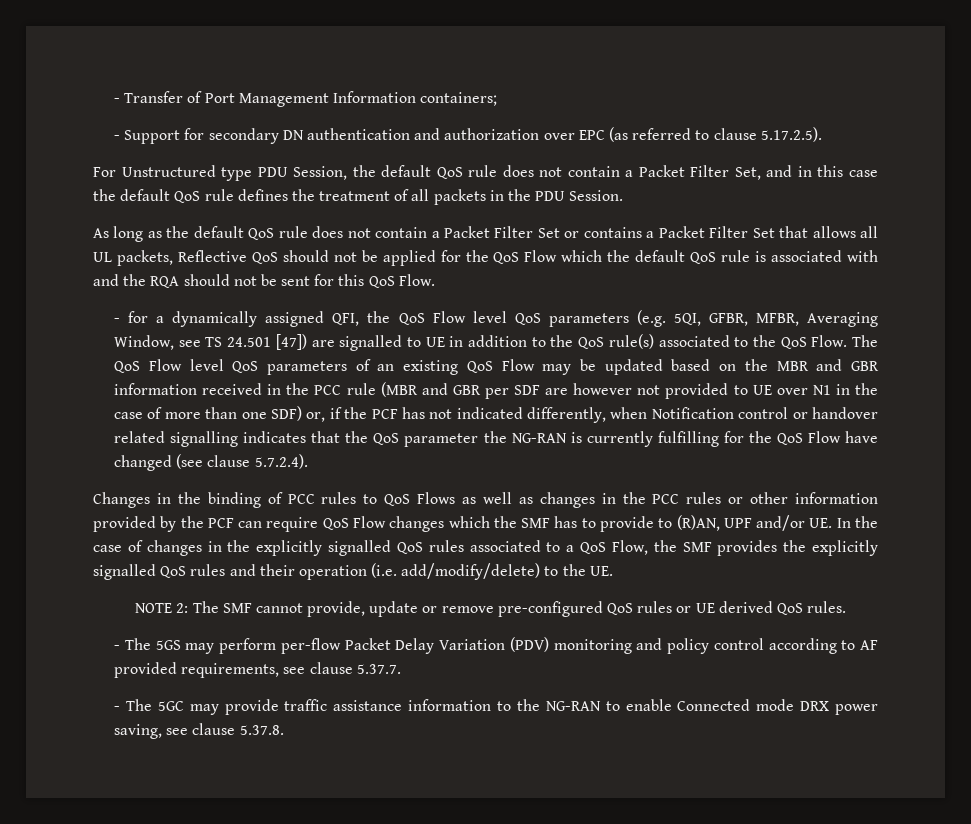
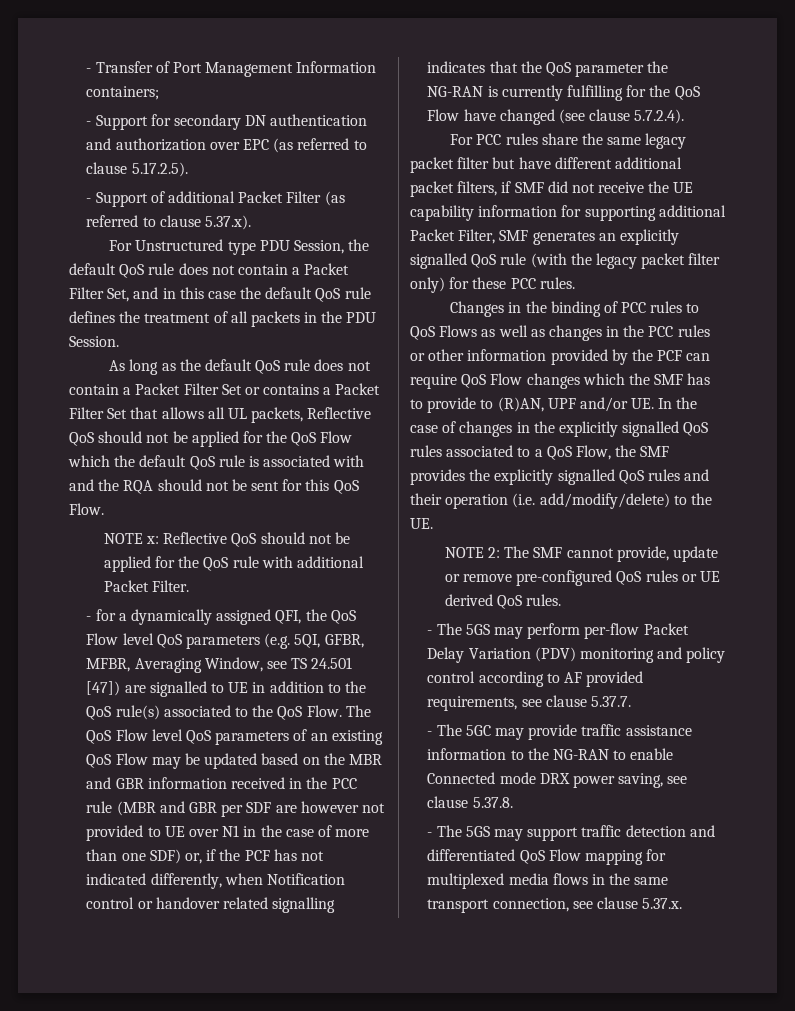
(822, 134) none -> [86,191,345,207] [86,215,251,230] // - Support of additional Packet Filter (as referred to clause 5.37.x).
(435, 280) none -> [103,532,350,547] [103,556,364,572] [103,580,189,592] // NOTE x: Reflective QoS should not be applied for the QoS rule with additional Packet Filter.
(308, 461) none -> [450,133,687,149] [410,157,682,173] [410,181,694,197] [410,205,726,221] [410,229,679,245] [410,253,721,269] [410,277,575,293] // For PCC rules share the same legacy packet filter but have different additional packet filters, if SMF did not receive the UE capability information for supporting additional Packet Filter, SMF generates an explicitly signalled QoS rule (with the legacy packet filter only) for these PCC rules.
(284, 730) none -> [427,825,715,841] [427,849,667,865] [427,873,669,889] [427,897,683,913] // - The 5GS may support traffic detection and differentiated QoS Flow mapping for multiplexed media flows in the same transport connection, see clause 5.37.x.

